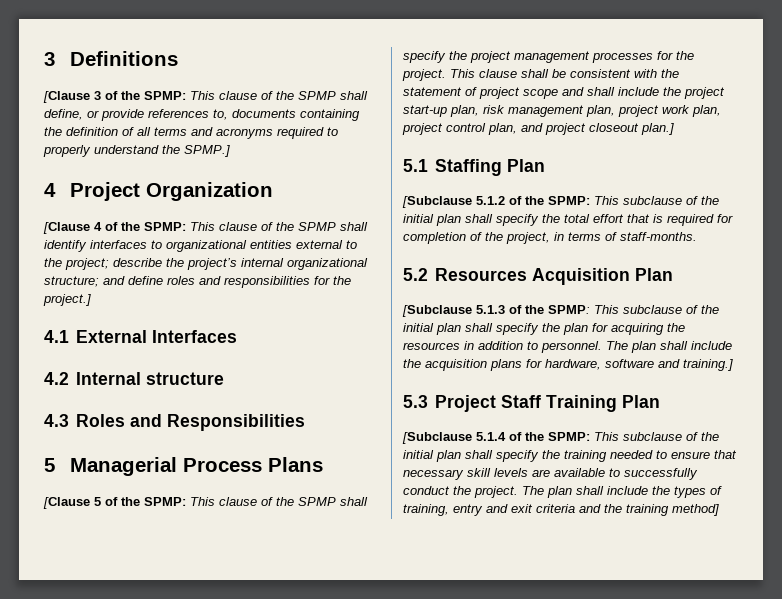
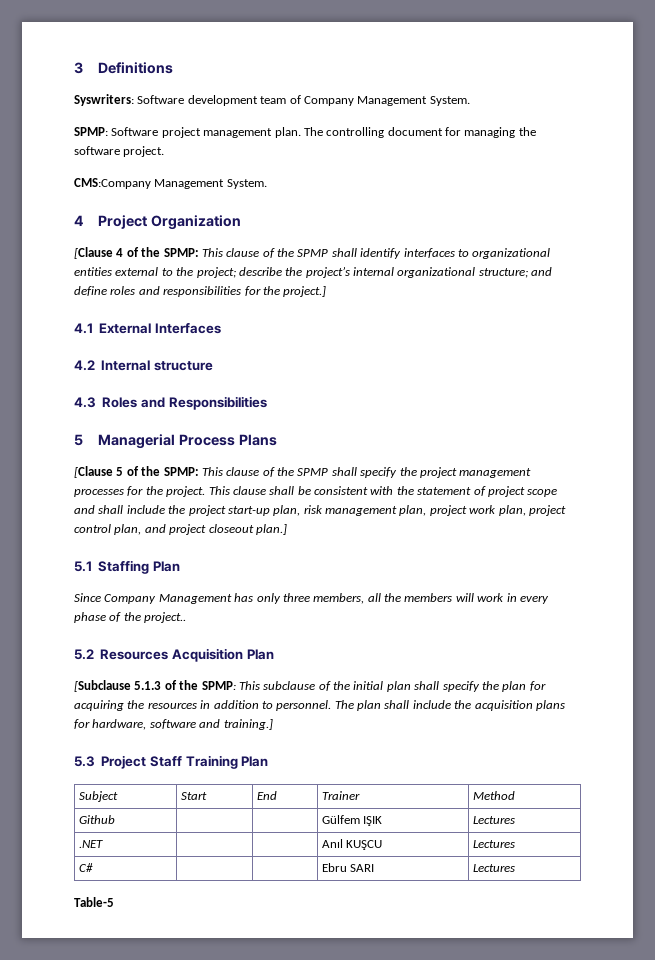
[43,91,368,103] [44,109,360,121] [44,127,338,139] [43,145,230,157] [Clause 3 of the SPMP: This clause of the SPMP shall define, or provide references to, documents containing the definition of all terms and acronyms required to properly understand the SPMP.] -> [74,94,470,106] [74,127,536,138] [74,146,165,157] [74,178,267,189] Syswriters: Software development team of Company Management System. // SPMP: Software project management plan. The controlling document for managing the software project. // CMS:Company Management System.
[402,196,719,208] [403,214,733,226] [403,232,697,244] [Subclause 5.1.2 of the SPMP: This subclause of the initial plan shall specify the total effort that is required for completion of the project, in terms of staff-months. -> [74,593,549,604] [74,612,187,623] Since Company Management has only three members, all the members will work in every phase of the project..
[402,432,719,444] [403,450,737,462] [403,468,698,480] [403,486,722,498] [403,504,719,516] // [Subclause 5.1.4 of the SPMP: This subclause of the initial plan shall specify the training needed to ensure that necessary skill levels are available to successfully conduct the project. The plan shall include the types of training, entry and exit criteria and the training method] -> [79,791,119,802] [181,792,208,800] [257,791,278,800] [322,791,361,800] [473,791,516,800] [79,815,116,824] [322,815,383,826] [473,816,516,824] [79,840,104,848] [322,839,383,850] [473,840,516,848] [79,863,94,872] [322,863,375,872] [473,864,516,872] [74,897,114,907] // Subject | Start | End | Trainer | Method // Github | | | Gülfem IŞIK | Lectures // .NET | | | Anıl KUŞCU | Lectures // C# | | | Ebru SARI | Lectures // Table-5

